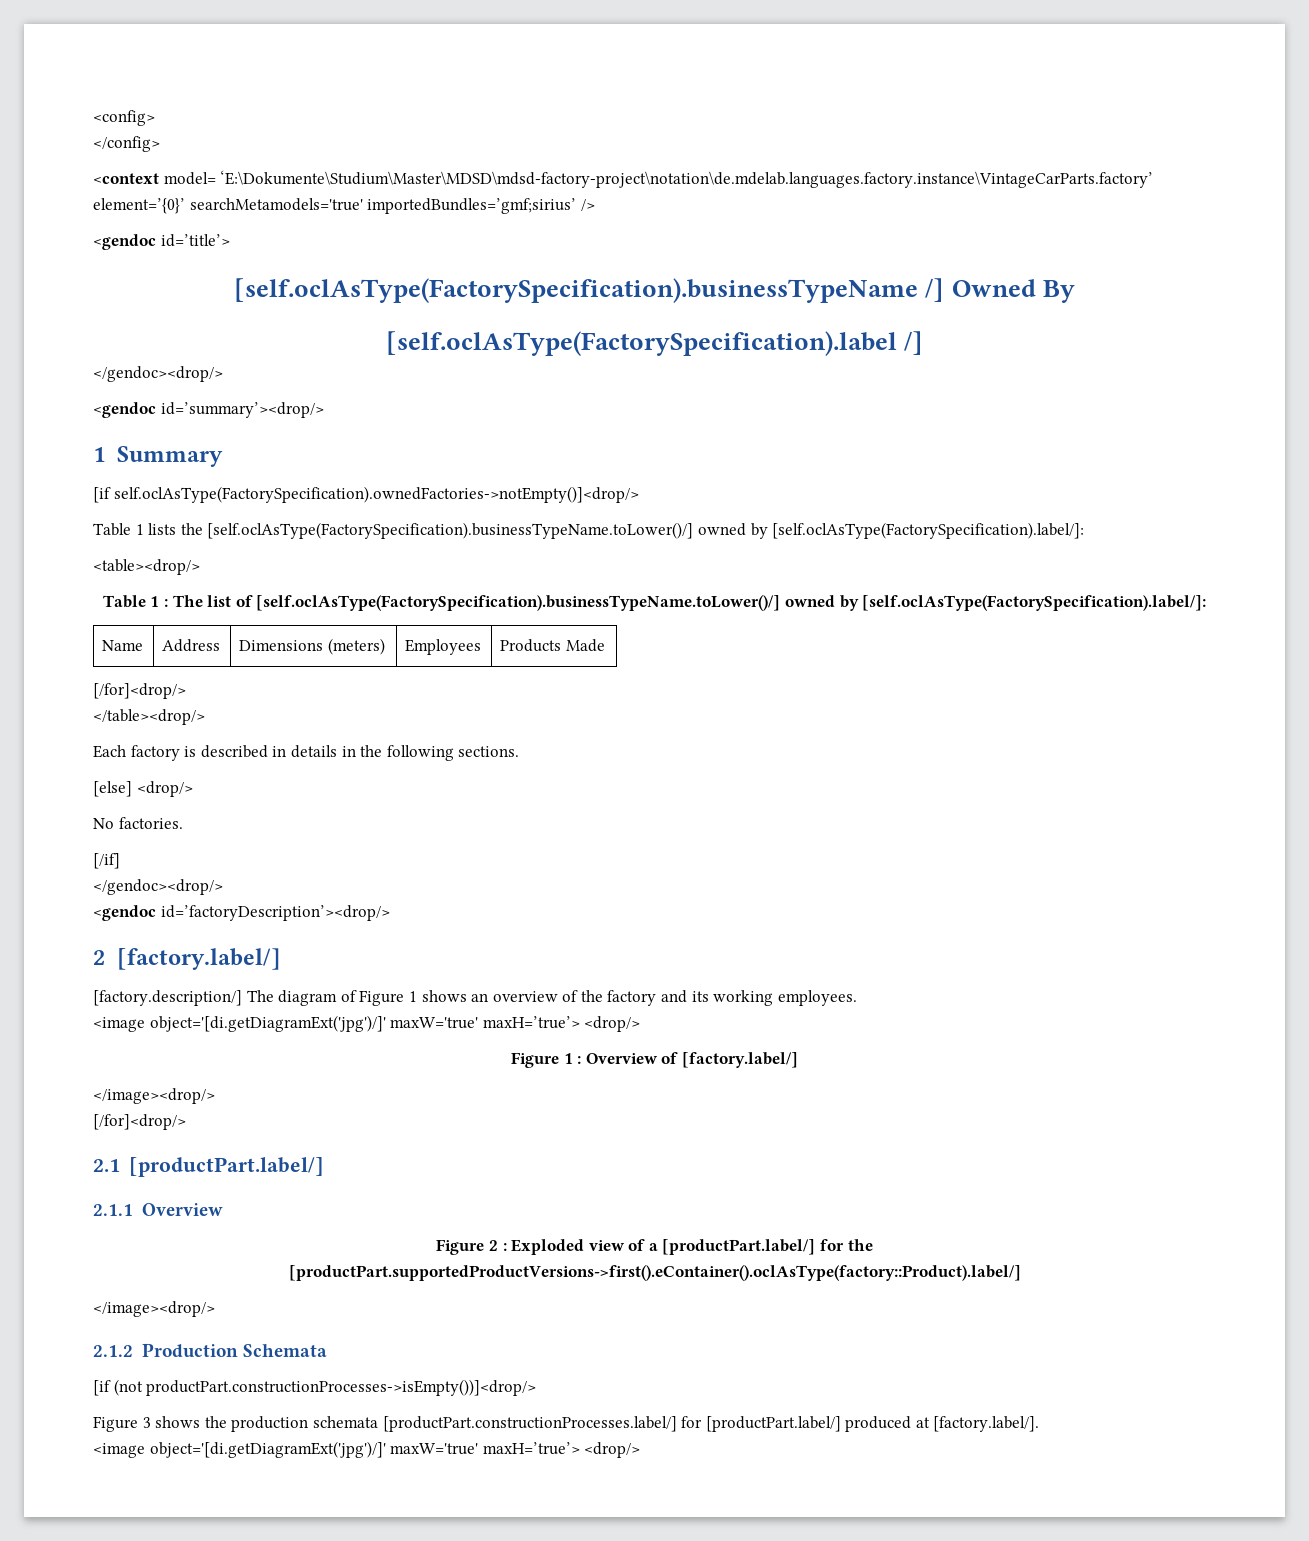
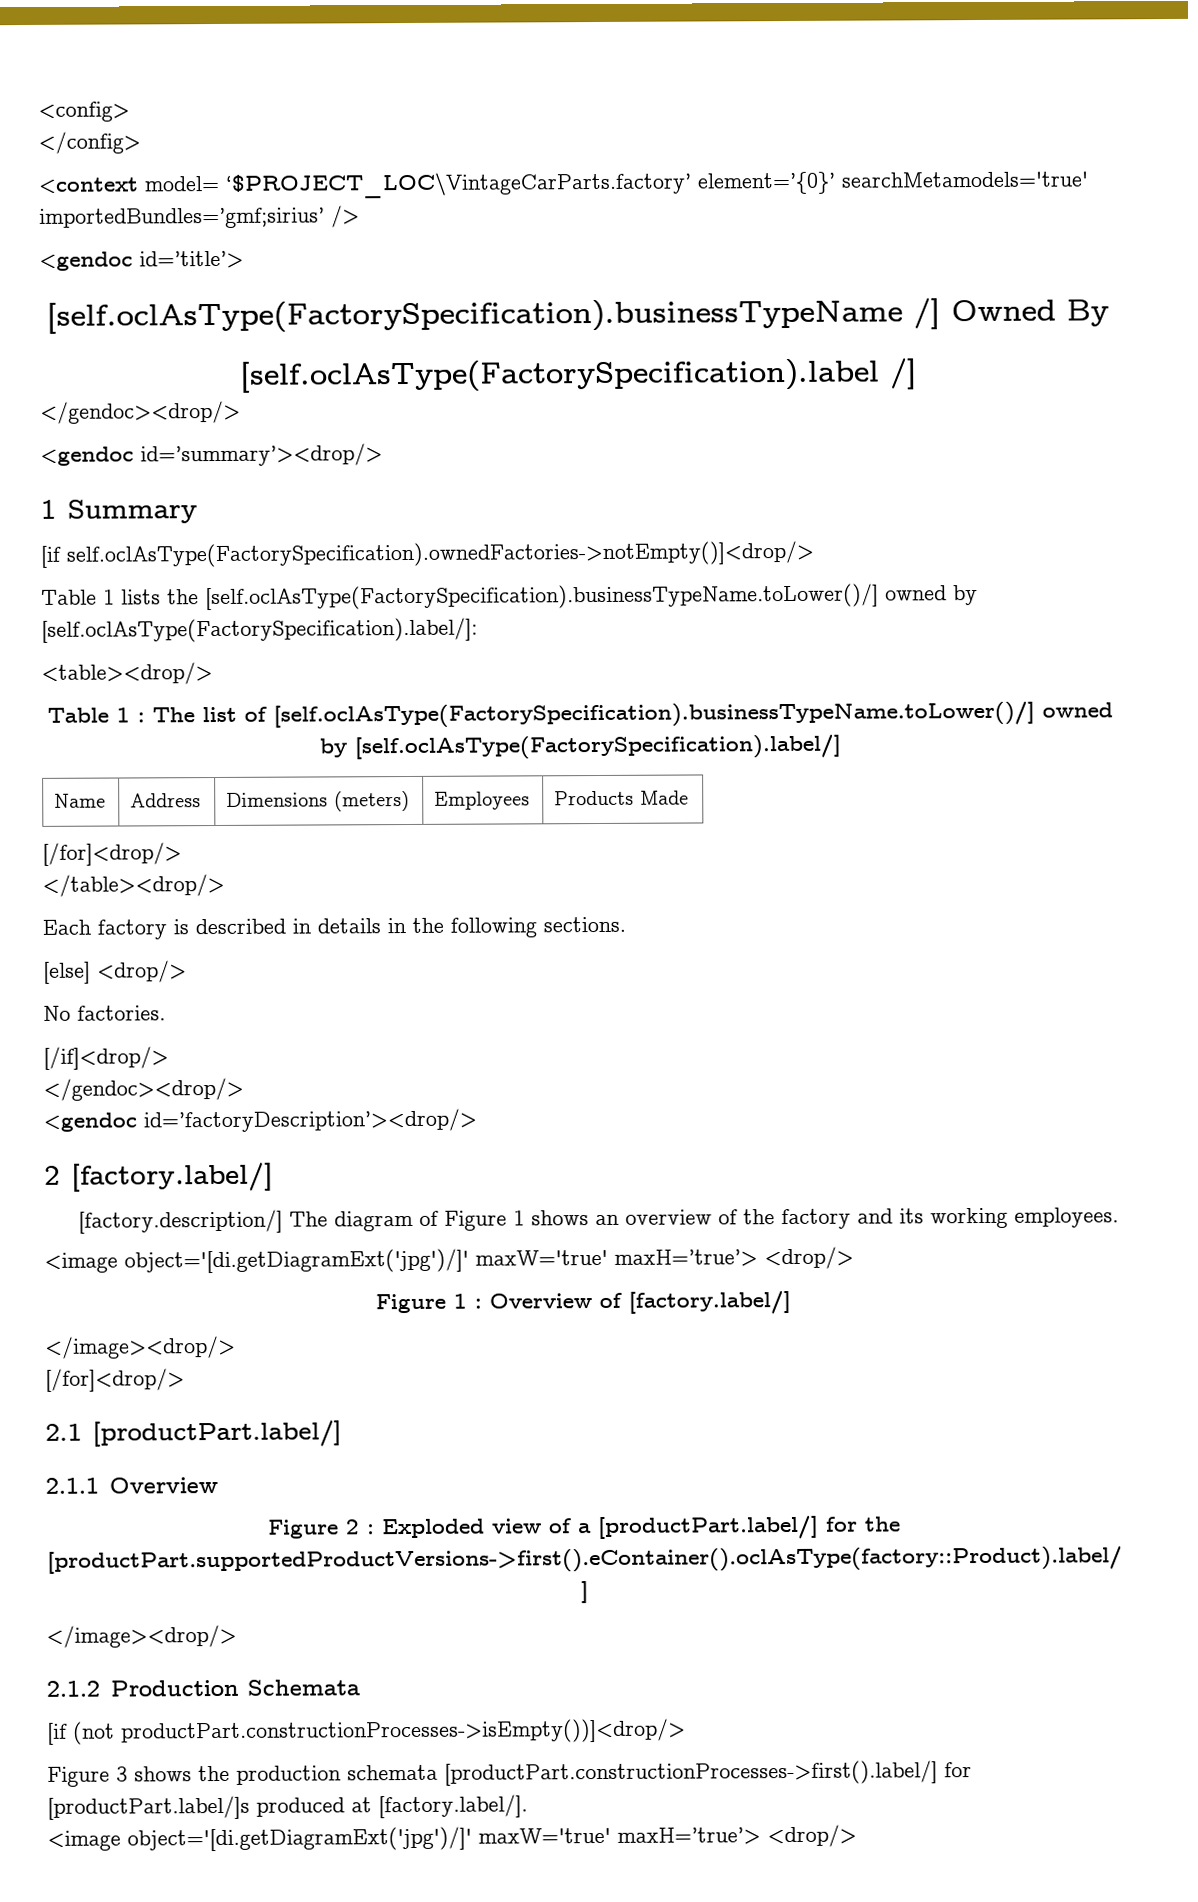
[220,170,1154,188] ‘E:\Dokumente\Studium\Master\MDSD\mdsd-factory-project\notation\de.mdelab.languages.factory.instance\VintageCarParts.factory’ -> [225,171,692,199] ‘$PROJECT_LOC\VintageCarParts.factory’
[862,595,1207,611] [self.oclAsType(FactorySpecification).label/]: -> [353,734,841,761] [self.oclAsType(FactorySpecification).label/]
[93,853,120,869] [/if] -> [43,1046,169,1070] [/if]<drop/>
[382,1416,841,1432] [productPart.constructionProcesses.label/] for [productPart.label/] -> [444,1760,972,1786] [47,1795,250,1820] [productPart.constructionProcesses->first().label/] for [productPart.label/]s

